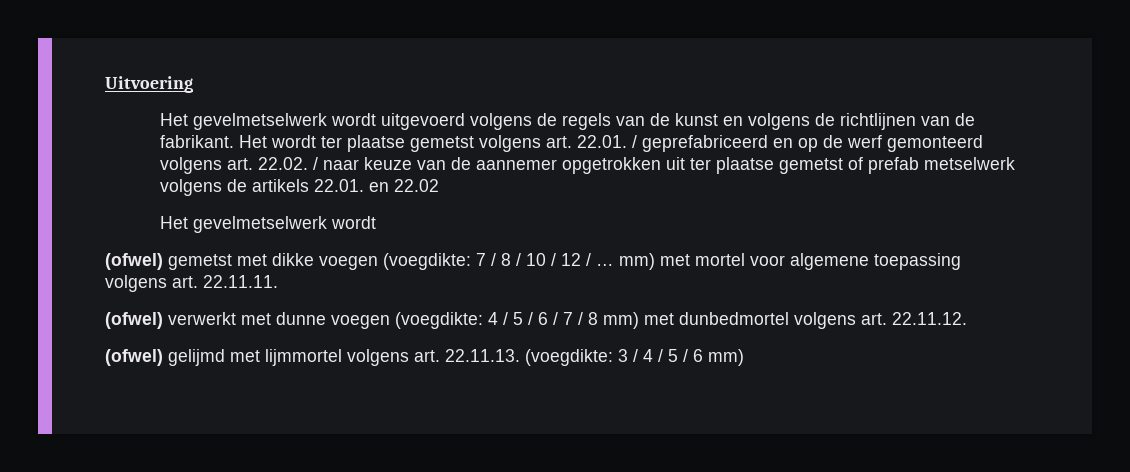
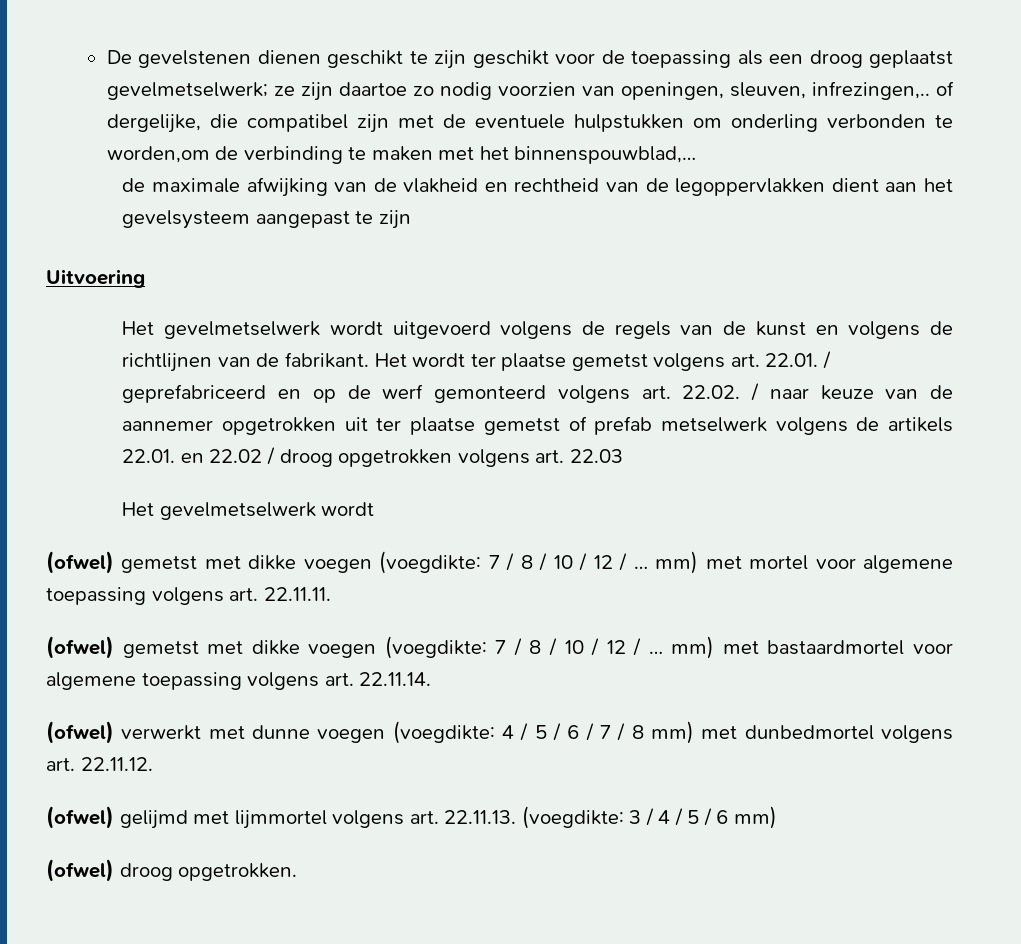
(105, 84) none -> [106,50,954,69] [106,81,954,101] [106,114,953,133] [106,146,697,164] [122,177,954,197] [122,210,411,229] De gevelstenen dienen geschikt te zijn geschikt voor de toepassing als een droog geplaatst gevelmetselwerk; ze zijn daartoe zo nodig voorzien van openingen, sleuven, infrezingen,.. of dergelijke, die compatibel zijn met de eventuele hulpstukken om onderling verbonden te worden,om de verbinding te maken met het binnenspouwblad,… // de maximale afwijking van de vlakheid en rechtheid van de legoppervlakken dient aan het gevelsysteem aangepast te zijn //
(439, 185) none -> [266,447,623,467] / droog opgetrokken volgens art. 22.03
(278, 281) none -> [46,636,953,659] [46,672,432,690] // (ofwel) gemetst met dikke voegen (voegdikte: 7 / 8 / 10 / 12 / … mm) met bastaardmortel voor algemene toepassing volgens art. 22.11.14.
(744, 357) none -> [46,859,298,882] // (ofwel) droog opgetrokken.

